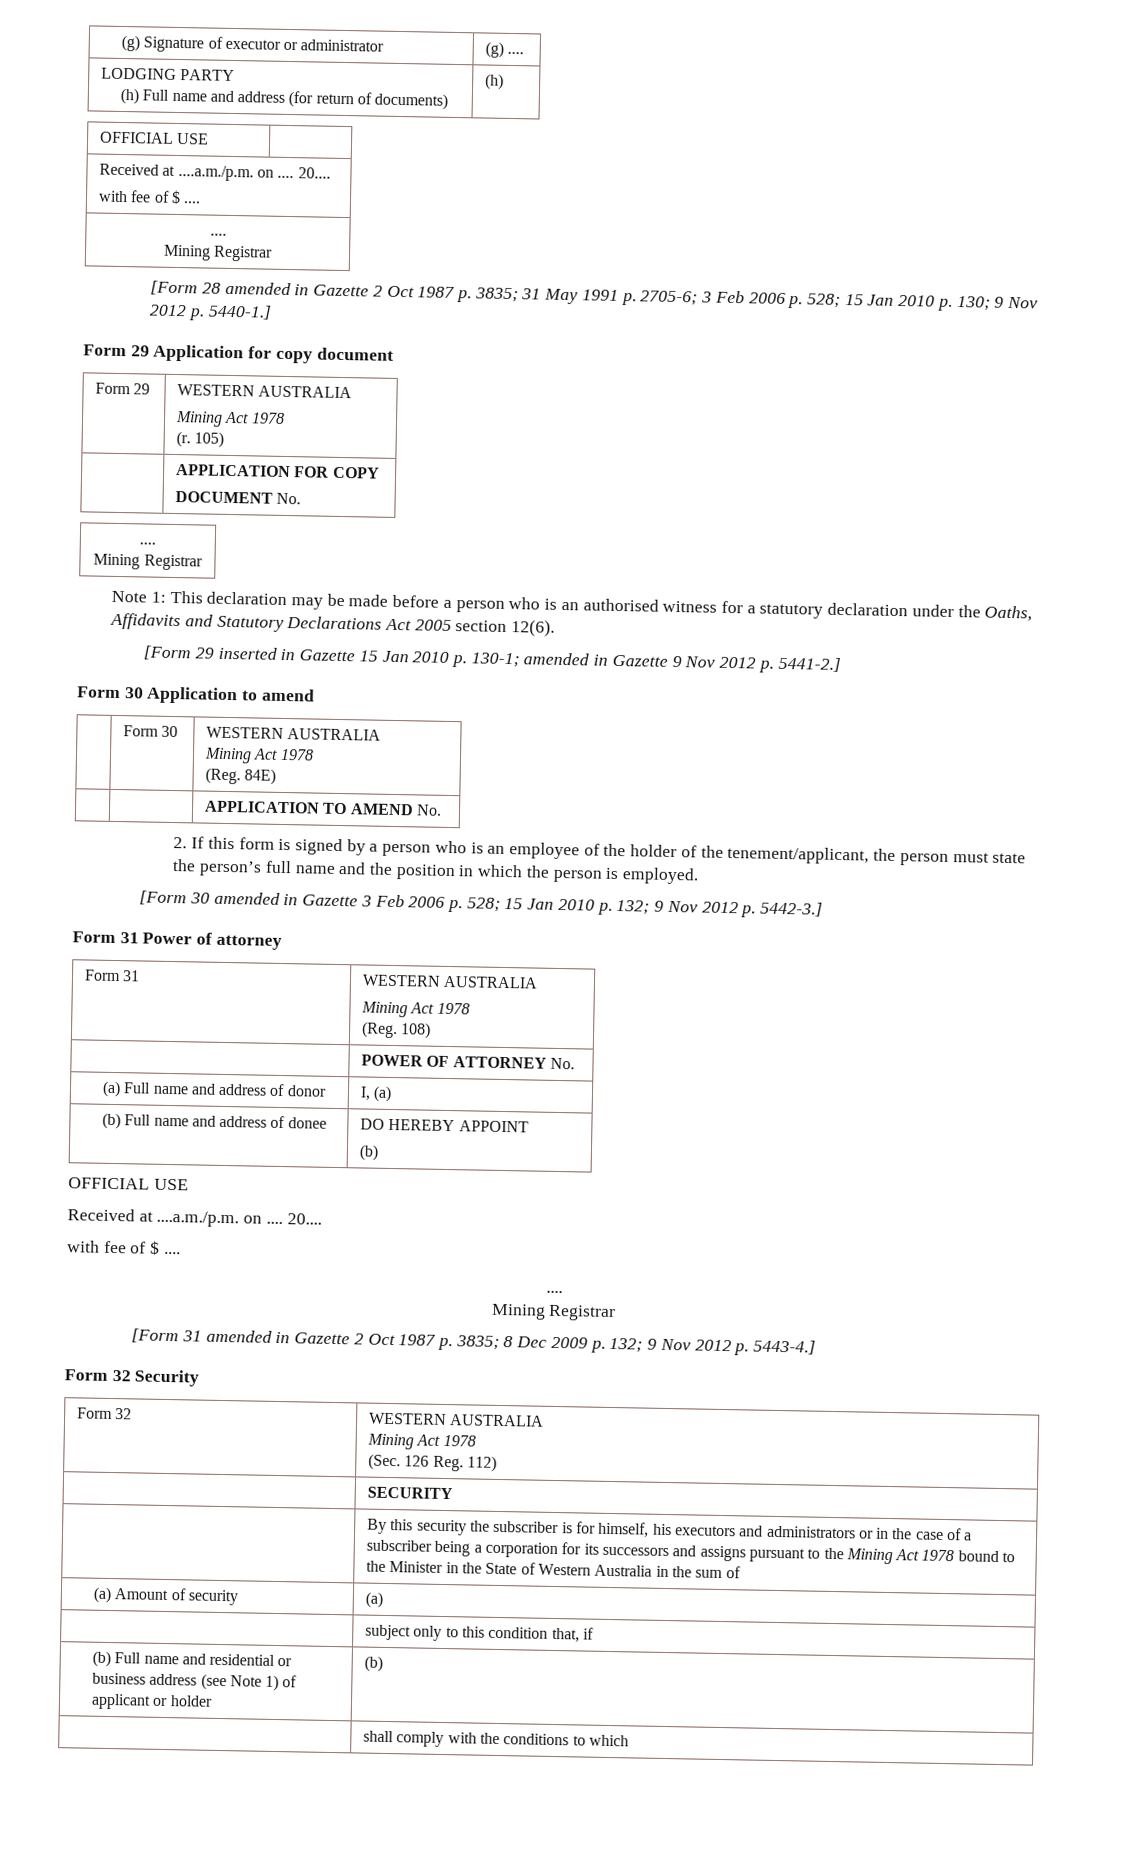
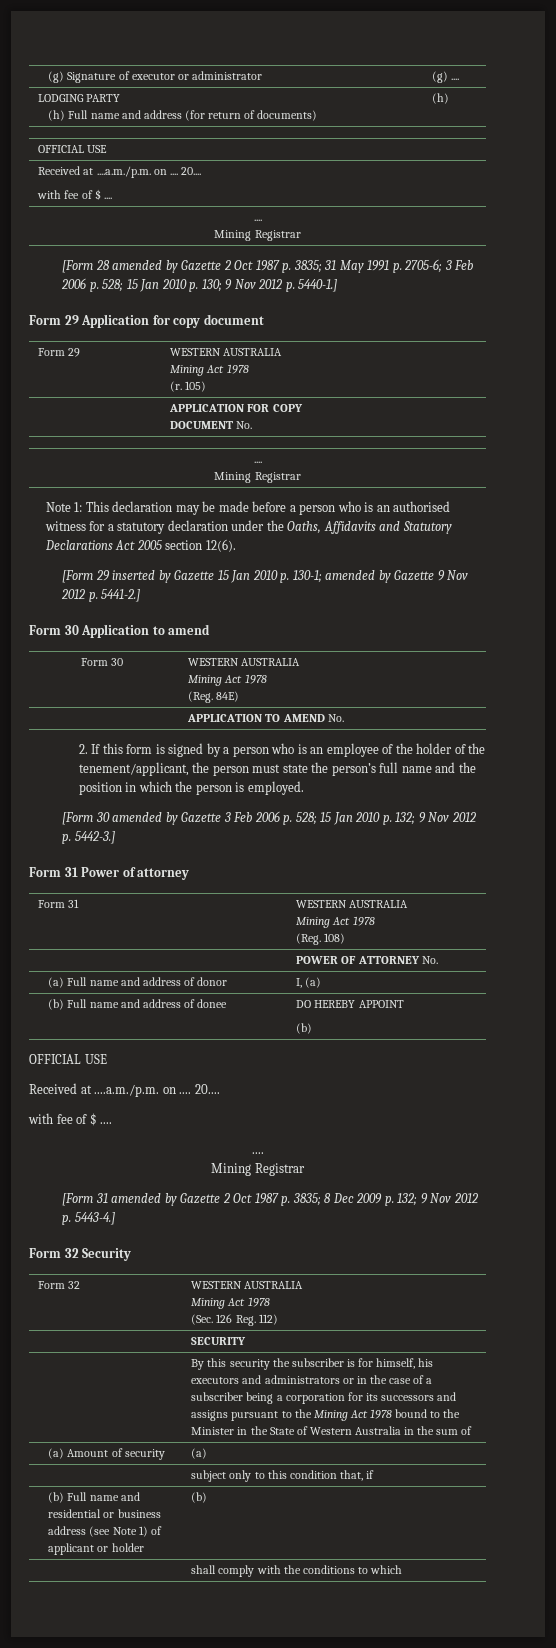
[294,284,310,296] in -> [165,260,178,273] by
[280,648,296,661] in -> [158,570,171,583] by
[593,654,609,666] in -> [378,570,391,583] by
[283,894,299,906] in -> [165,812,178,825] by
[275,1331,291,1344] in -> [164,1193,177,1206] by

